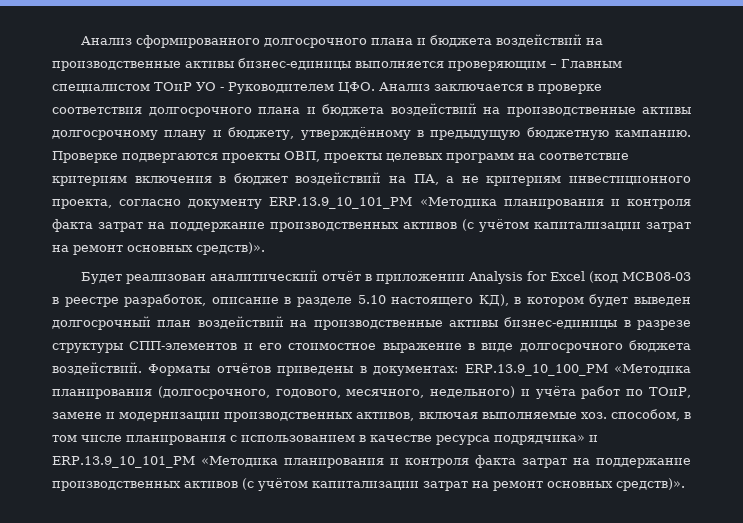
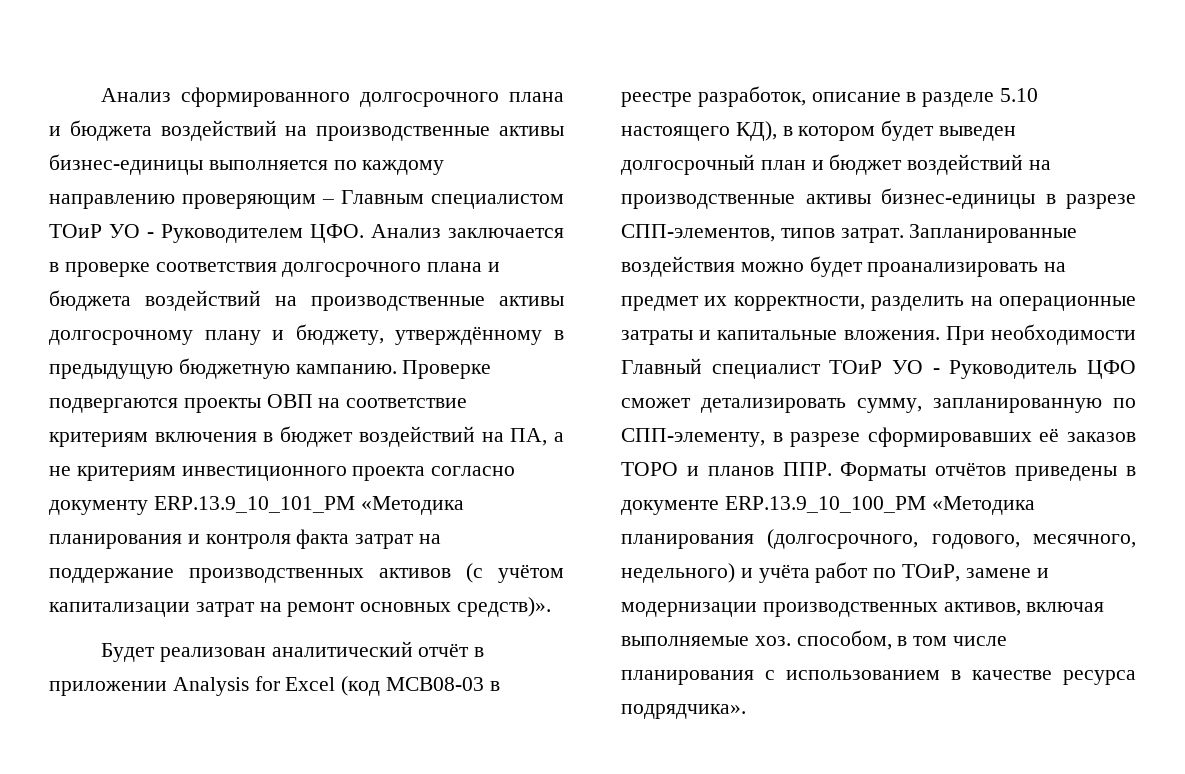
(444, 64) none -> [333,160,445,175] [49,194,175,209] по каждому направлению
[284,151,514,163] ОВП, проекты целевых программ -> [266,394,313,408] ОВП
[52,199,112,209] проекта, -> [352,466,426,481] проекта
(192, 323) none -> [811,154,903,175] и бюджет
[52,340,691,353] [52,362,142,375] структуры СПП-элементов и его стоимостное выражение в виде долгосрочного бюджета воздействий. -> [621,224,1078,243] [621,256,1067,277] [621,296,1136,311] [621,324,1136,345] [621,358,1136,379] [621,398,1136,413] [621,427,1136,447] [621,462,832,476] СПП-элементов, типов затрат. Запланированные воздействия можно будет проанализировать на предмет их корректности, разделить на операционные затраты и капитальные вложения. При необходимости Главный специалист ТОиР УО - Руководитель ЦФО сможет детализировать сумму, запланированную по СПП-элементу, в разрезе сформировавших её заказов ТОРО и планов ППР.
[373,366,459,376] документах: -> [621,500,719,515] документе
[494,435,598,445] [52,455,691,468] [52,478,685,491] подрядчика» и ERP.13.9_10_101_PM «Методика планирования и контроля факта затрат на поддержание производственных активов (с учётом капитализации затрат на ремонт основных средств)». -> [621,704,746,719] подрядчика».

